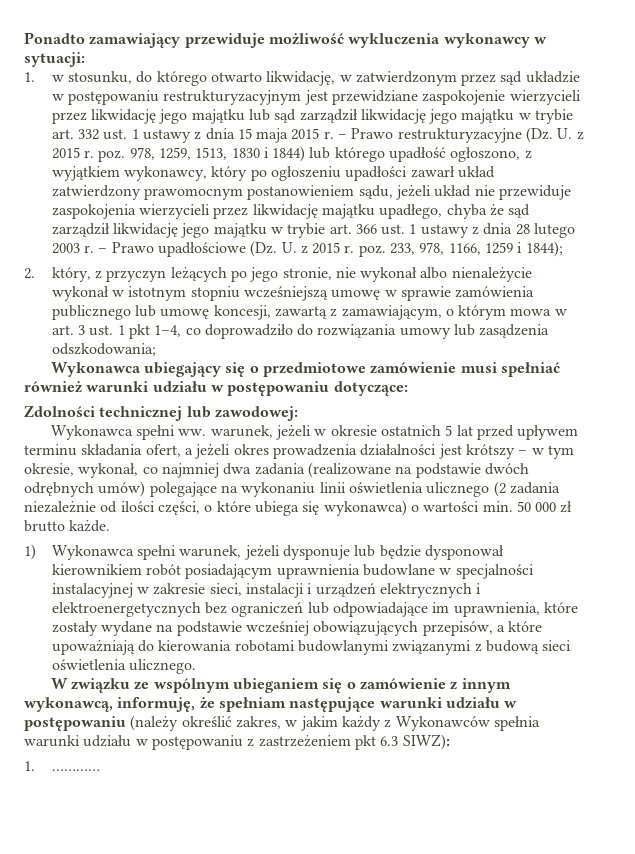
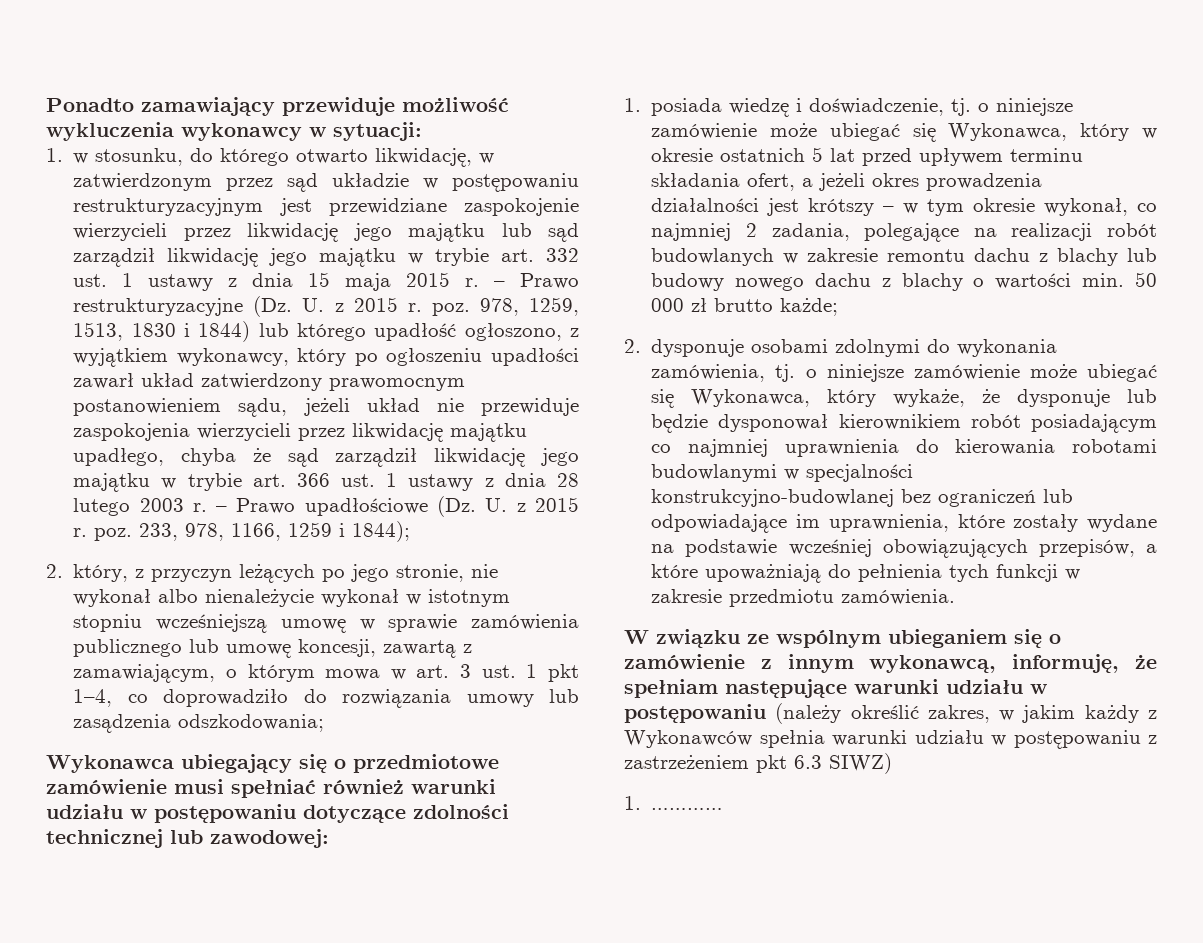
[333,381,408,396] [24,405,95,417] dotyczące: // Zdolności -> [303,804,509,823] dotyczące zdolności
[50,425,312,440] Wykonawca spełni ww. warunek, jeżeli -> [624,98,1074,117] [651,123,1130,142] 1. posiada wiedzę i doświadczenie, tj. o niniejsze zamówienie może ubiegać się Wykonawca, który
[24,463,74,476] okresie, -> [973,198,1036,212] okresie
[223,462,529,478] [24,481,560,497] [24,500,407,516] dwa zadania (realizowane na podstawie dwóch odrębnych umów) polegające na wykonaniu linii oświetlenia ulicznego (2 zadania niezależnie od ilości części, o które ubiega się wykonawca) -> [745,223,1157,242] [651,248,1157,266] [651,273,963,291] 2 zadania, polegające na realizacji robót budowlanych w zakresie remontu dachu z blachy lub budowy nowego dachu z blachy
[69,520,111,532] [24,544,280,560] każde. // 1) Wykonawca spełni warunek, jeżeli -> [780,298,839,316] [624,339,1058,357] [651,364,1157,382] [651,389,1001,408] każde; // 2. dysponuje osobami zdolnymi do wykonania zamówienia, tj. o niniejsze zamówienie może ubiegać się Wykonawca, który wykaże, że
[276,564,534,579] [51,583,482,598] [51,602,201,617] uprawnienia budowlane w specjalności instalacyjnej w zakresie sieci, instalacji i urządzeń elektrycznych i elektroenergetycznych -> [651,439,1157,457] [651,464,914,482] [651,489,895,507] co najmniej uprawnienia do kierowania robotami budowlanymi w specjalności konstrukcyjno-budowlanej
[158,640,572,655] [51,659,196,674] kierowania robotami budowlanymi związanymi z budową sieci oświetlenia ulicznego. -> [858,564,1081,582] [651,589,956,607] pełnienia tych funkcji w zakresie przedmiotu zamówienia.
[402,734,450,750] SIWZ): -> [829,753,892,774] SIWZ)

